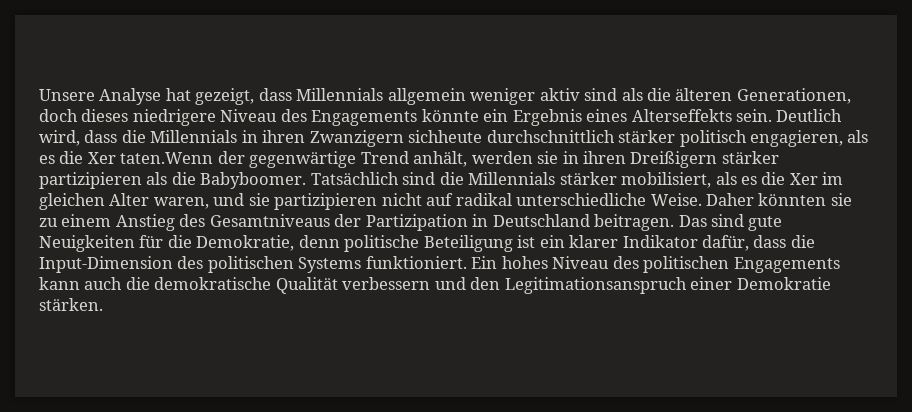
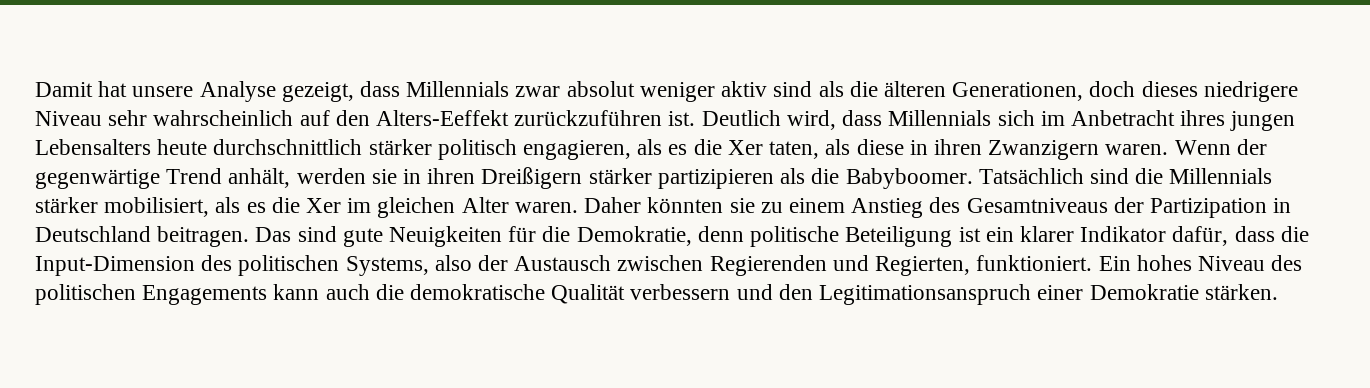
[39,88,191,105] Unsere Analyse hat -> [35,81,276,102] Damit hat unsere Analyse
[387,88,466,105] allgemein -> [515,81,635,97] zwar absolut
[280,109,843,126] [39,130,483,147] des Engagements könnte ein Ergebnis eines Alterseffekts sein. Deutlich wird, dass die Millennials in ihren Zwanzigern sichheute -> [108,110,1296,131] [35,139,208,155] sehr wahrscheinlich auf den Alters-Eeffekt zurückzuführen ist. Deutlich wird, dass Millennials sich im Anbetracht ihres jungen Lebensalters heute
[120,152,214,164] taten.Wenn -> [769,139,1231,160] taten, als diese in ihren Zwanzigern waren. Wenn
[153,193,702,210] waren, und sie partizipieren nicht auf radikal unterschiedliche Weise. -> [514,202,578,213] waren.
[298,257,362,273] Systems -> [345,255,971,276] Systems, also der Austausch zwischen Regierenden und Regierten,

